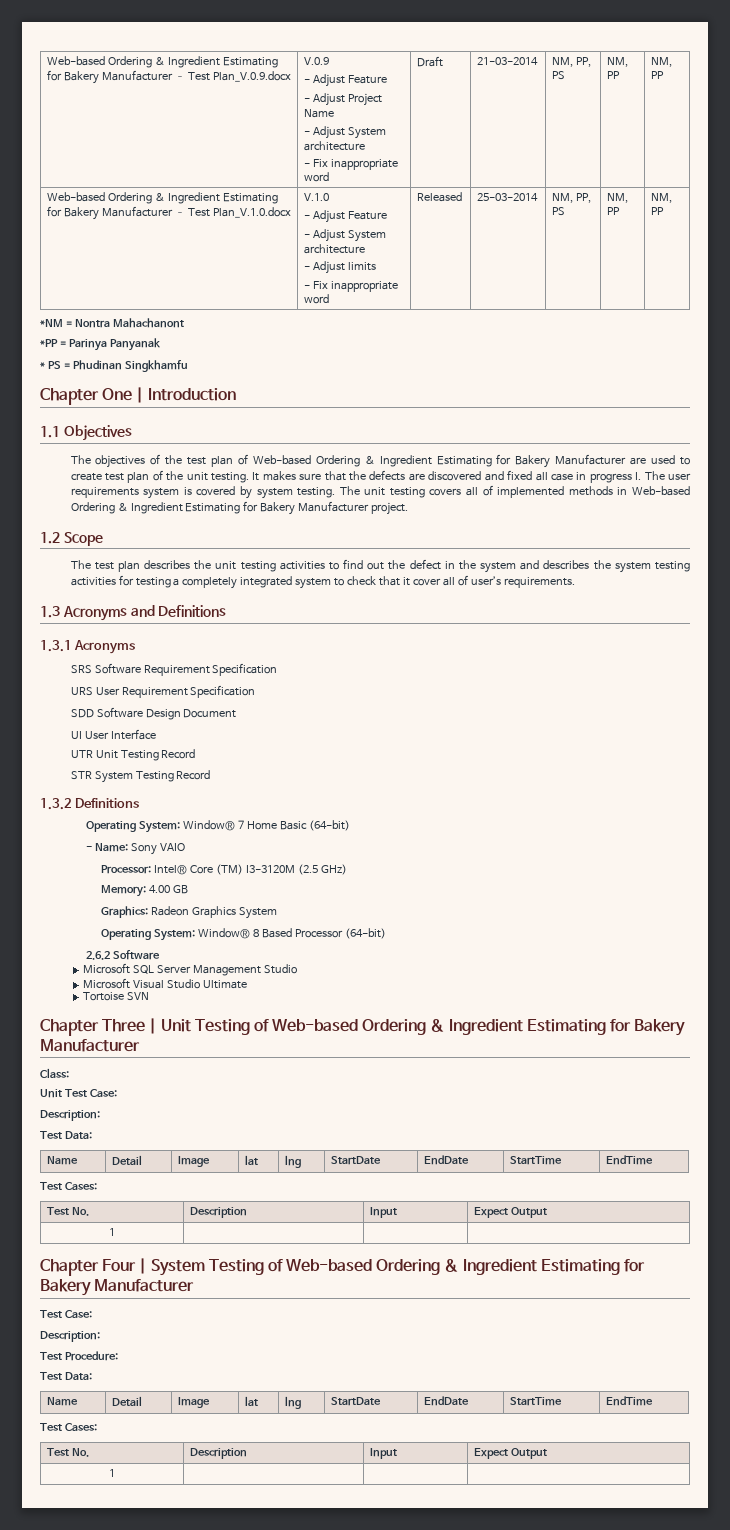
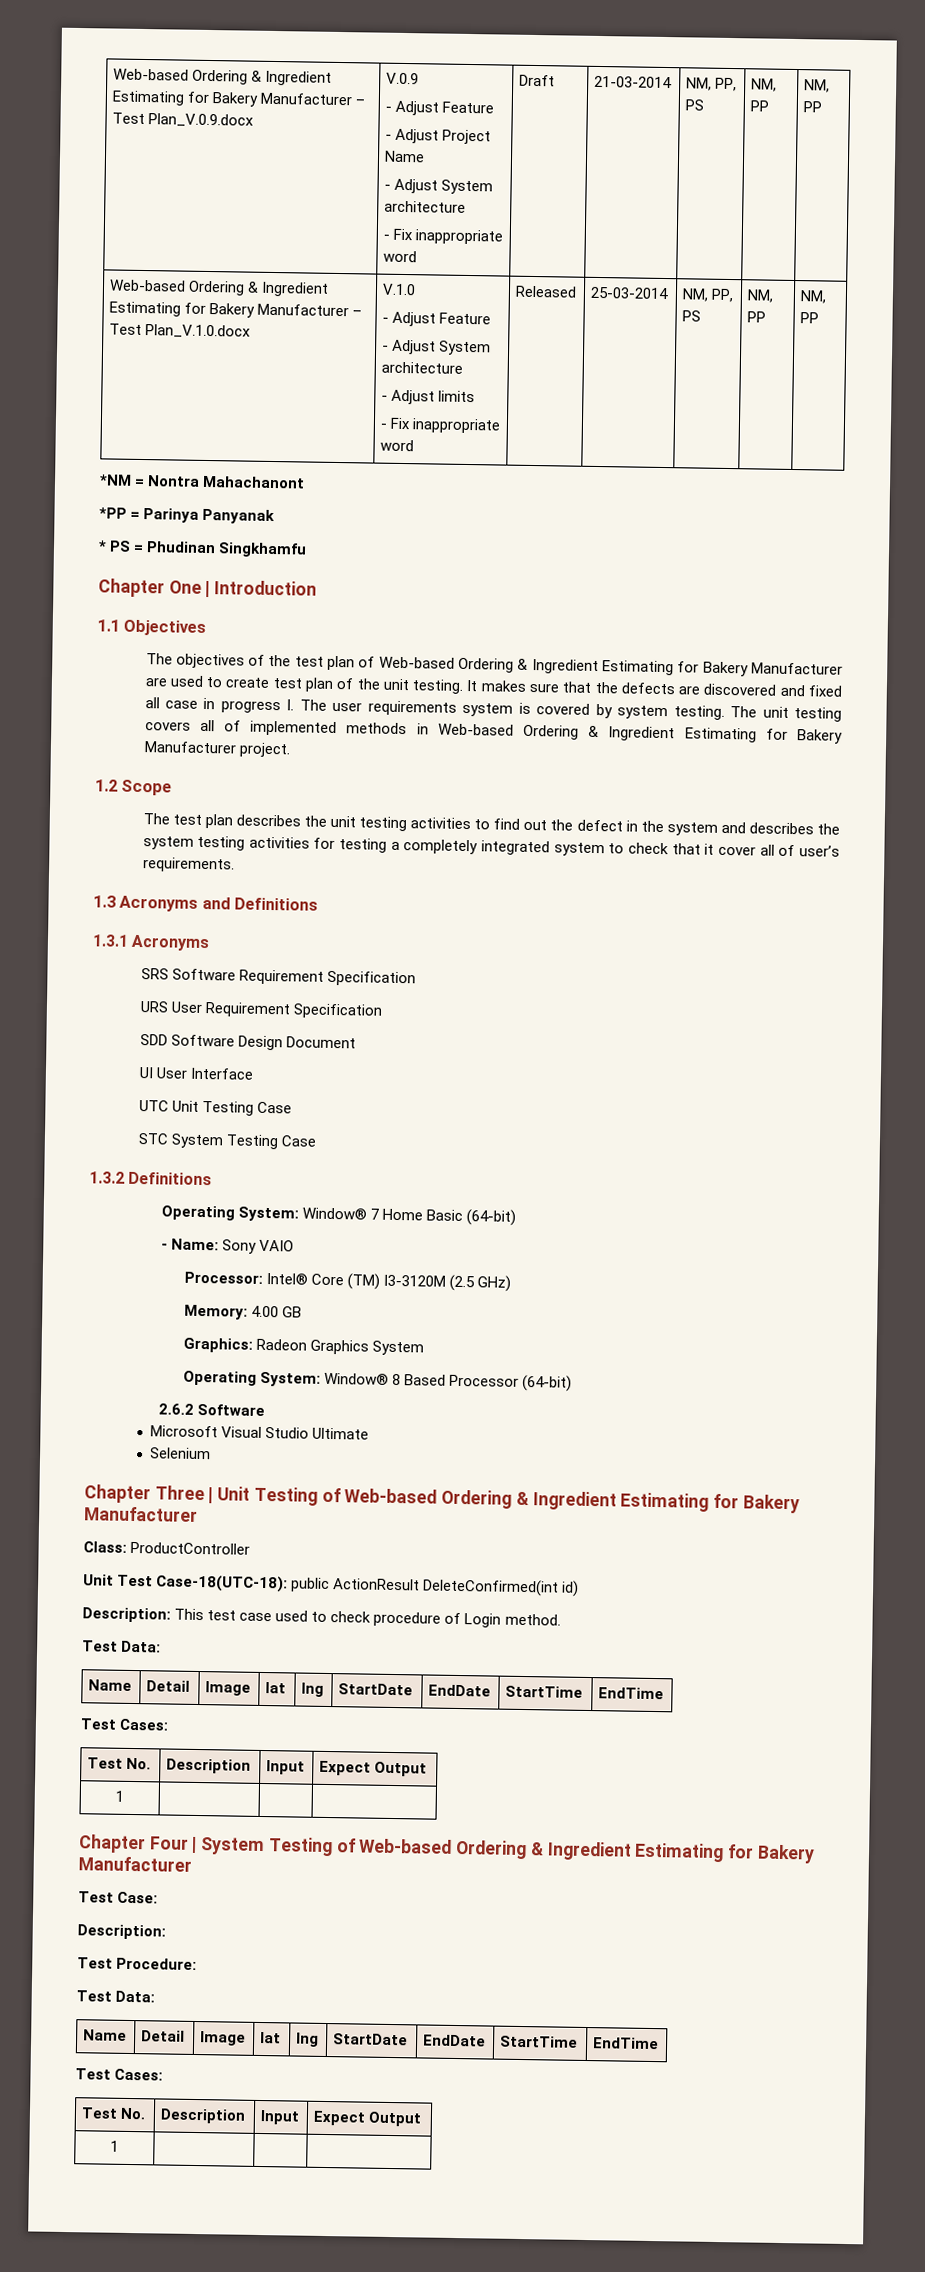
[70,749,196,761] [70,770,211,783] UTR Unit Testing Record // STR System Testing Record -> [138,1100,292,1116] [137,1133,316,1150] UTC Unit Testing Case // STC System Testing Case
[82,963,297,976] // Microsoft SQL Server Management Studio -> (265, 1409) none
[82,992,149,1001] Tortoise SVN -> [150,1447,212,1460] Selenium
(69, 1073) none -> [130,1541,251,1555] ProductController
[89,1089,117,1097] [40,1110,100,1121] Case: // Description: -> [155,1574,580,1597] [82,1607,561,1628] Case-18(UTC-18): public ActionResult DeleteConfirmed(int id) // Description: This test case used to check procedure of Login method.

